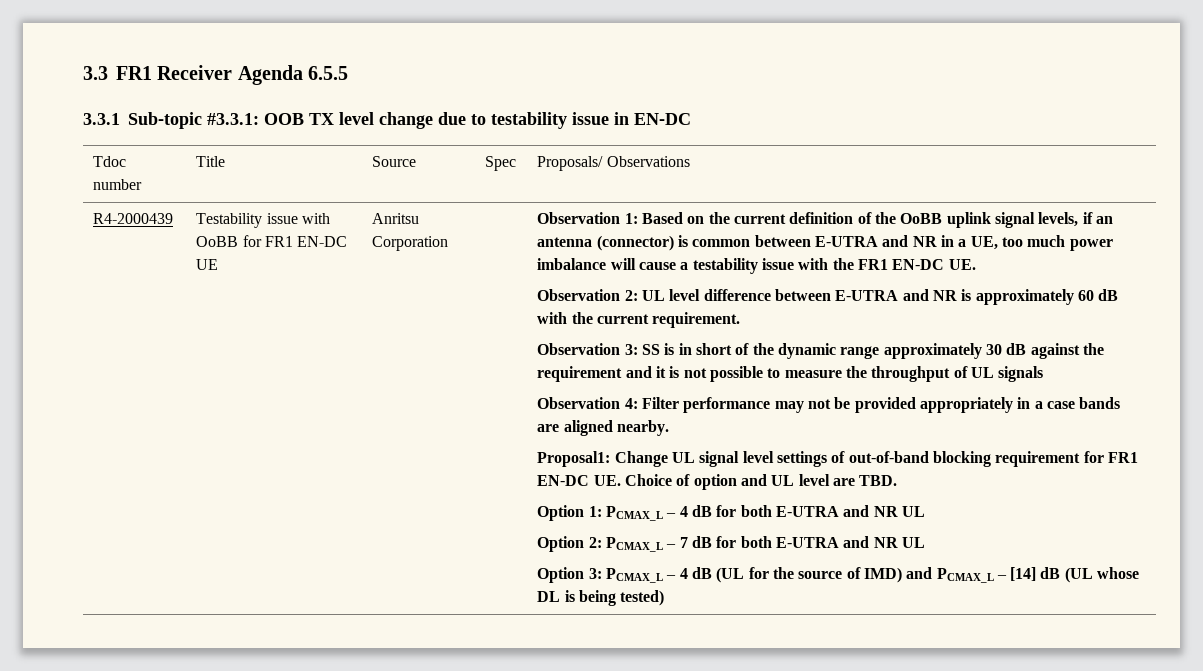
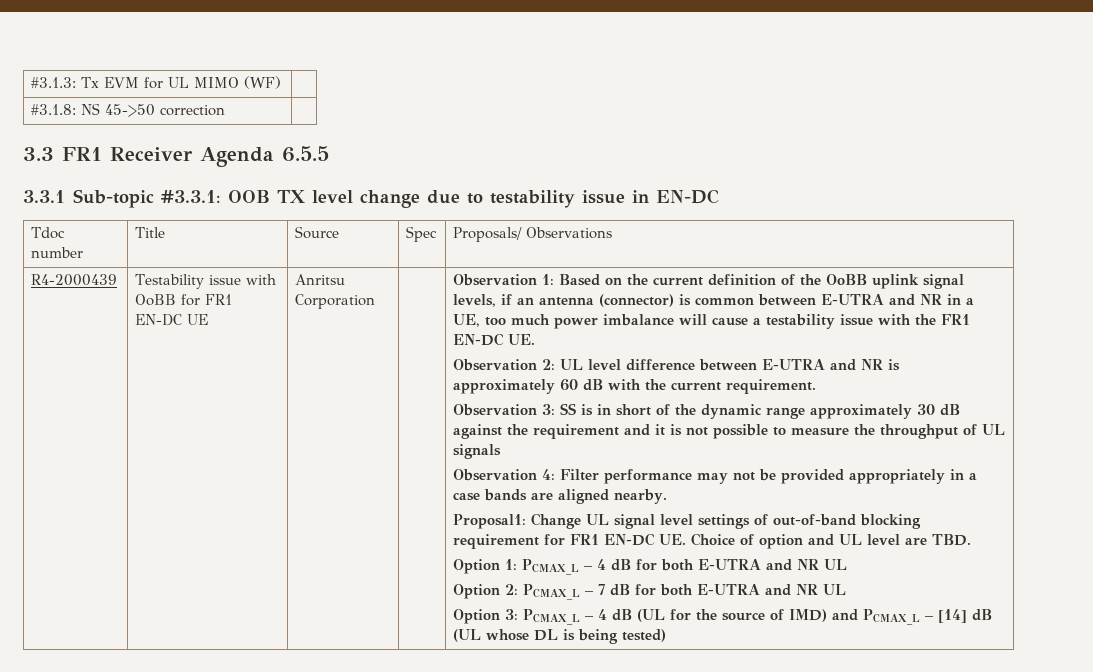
(83, 73) none -> [31,76,282,89] [31,103,226,117] #3.1.3: Tx EVM for UL MIMO (WF) | // #3.1.8: NS 45->50 correction | //

